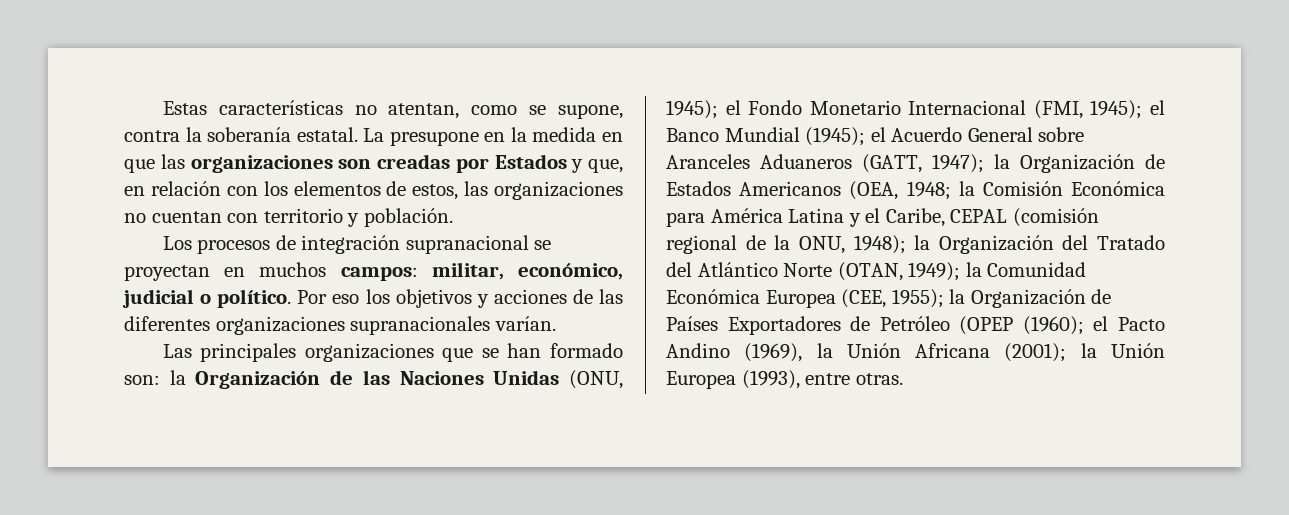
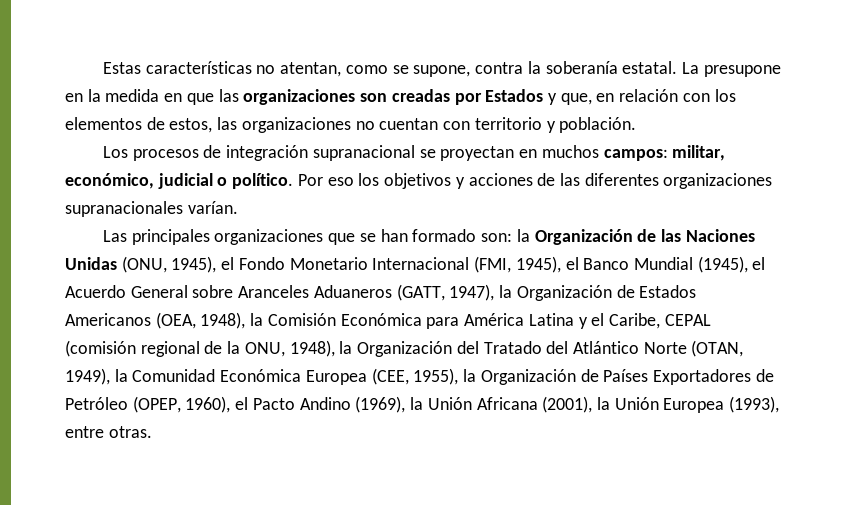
[666,100,718,119] 1945); -> [171,256,217,273] 1945),
[1090,100,1143,119] 1945); -> [515,256,561,273] 1945),
[805,127,866,146] (1945); -> [697,256,748,273] (1945),
[932,154,984,173] 1947); -> [449,284,495,301] 1947),
[906,181,951,200] 1948; -> [200,312,246,329] 1948),
[853,235,906,254] 1948); -> [289,340,335,357] 1948),
[908,262,961,281] 1949); -> [65,368,110,385] 1949),
[891,289,944,308] 1955); -> [413,368,459,385] 1955),
[959,316,1084,335] (OPEP (1960); -> [132,396,231,413] (OPEP, 1960),
[1004,343,1067,362] (2001); -> [542,396,593,413] (2001),

